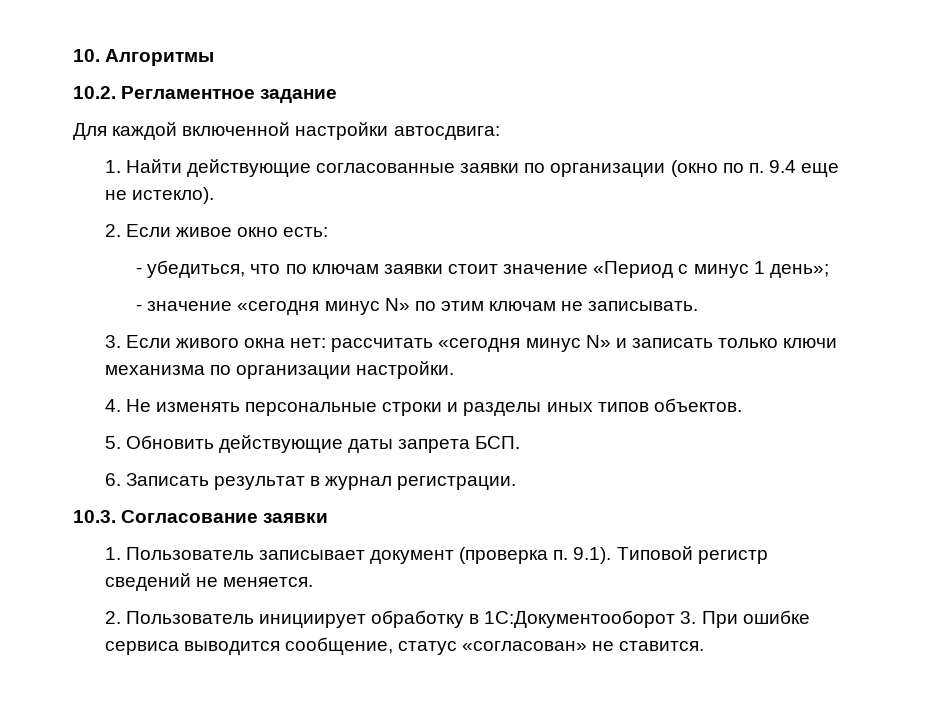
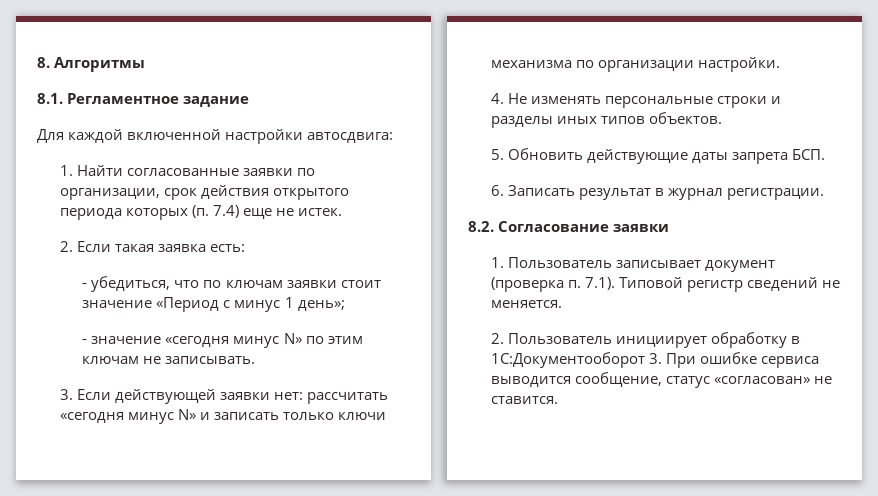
[73,49,100,62] 10. -> [37,57,50,68] 8.
[73,86,116,99] 10.2. -> [37,93,63,104] 8.1.
[186,159,311,177] действующие -> (123, 170) none
[550,160,796,177] организации (окно по п. 9.4 -> [59,185,349,200] [59,205,239,220] организации, срок действия открытого периода которых (п. 7.4)
[131,187,214,204] истекло). -> [297,208,342,216] истек.
[175,227,278,237] живое окно -> [114,244,206,252] такая заявка
[175,338,285,348] живого окна -> [114,389,270,404] действующей заявки
[73,510,116,523] 10.3. -> [468,221,494,232] 8.2.
[573,547,612,564] 9.1). -> [584,277,615,290] 7.1).

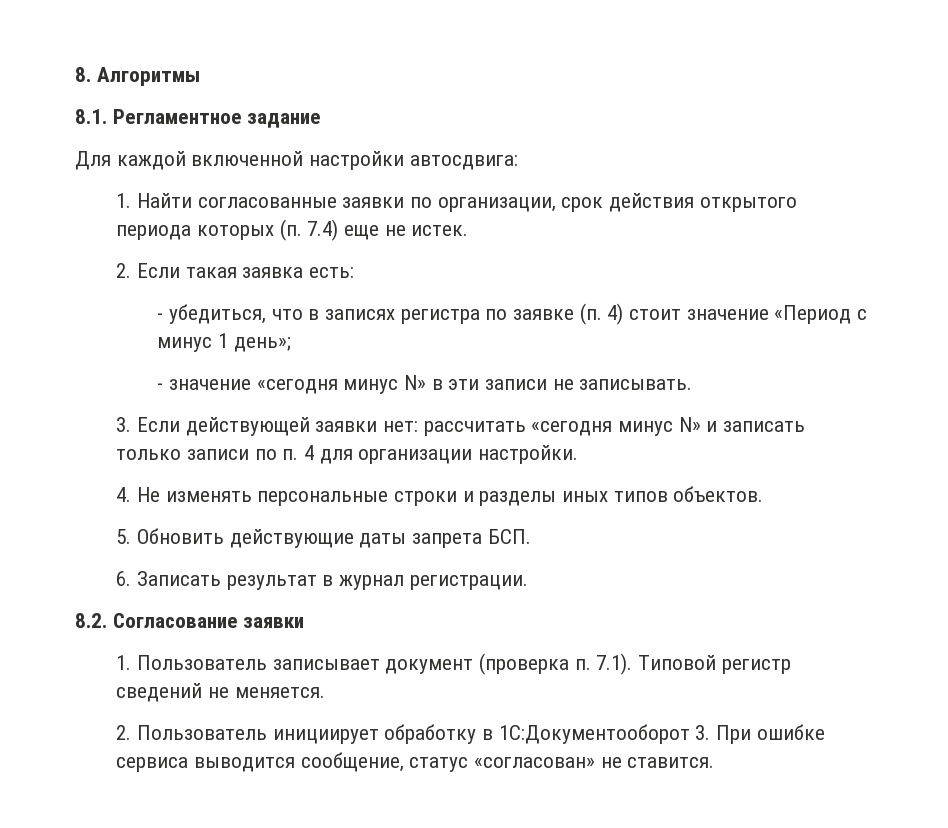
[203,280,337,288] по ключам заявки -> [308,303,624,325] в записях регистра по заявке (п. 4)
[305,336,363,344] [82,356,140,364] по этим ключам -> [431,379,548,390] в эти записи
[337,412,386,420] [490,60,594,68] ключи механизма по -> [186,445,353,464] записи по п. 4 для

